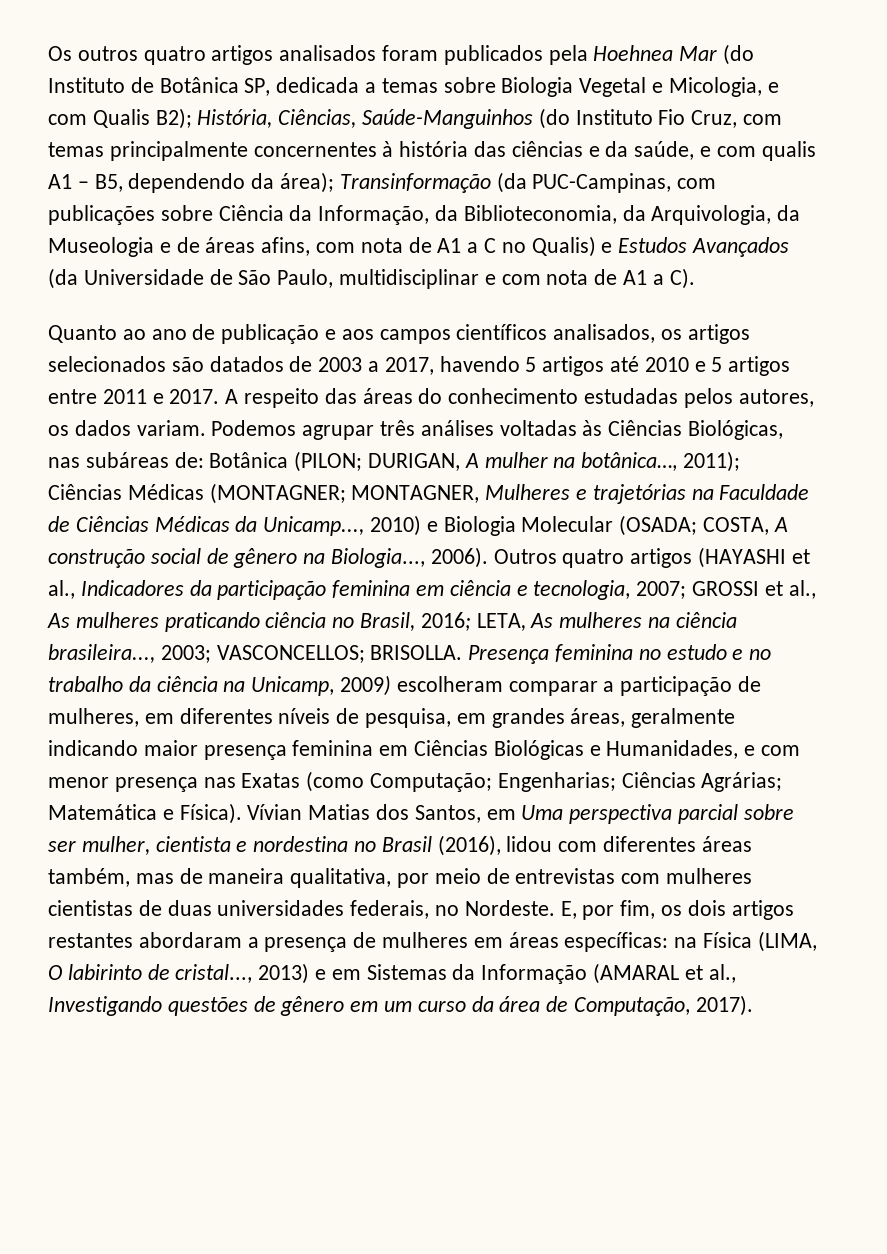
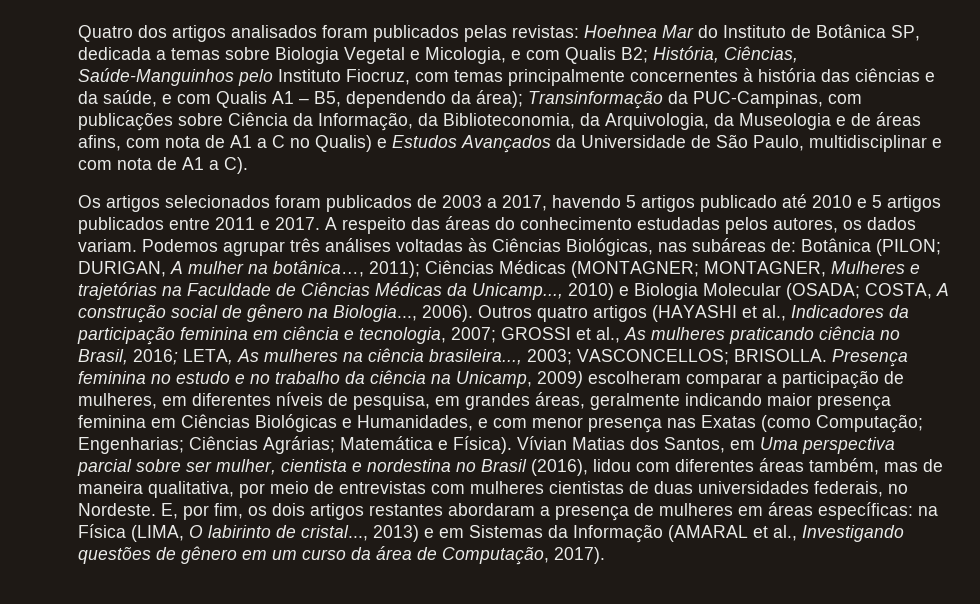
[48,46,206,65] Os outros quatro -> [78,25,167,42] Quatro dos
[548,45,588,65] pela -> [464,25,579,42] pelas revistas:
[723,44,755,65] (do -> [698,25,718,38] do
[155,108,192,129] B2); -> [621,47,648,63] B2;
[538,108,738,129] (do Instituto Fio Cruz, -> [238,69,410,86] pelo Instituto Fiocruz,
[761,141,816,161] qualis -> [216,91,267,108] Qualis
[496,172,527,193] (da -> [668,91,688,104] da
[48,268,78,289] (da -> [556,135,576,148] da
[48,324,750,344] [48,356,284,372] Quanto ao ano de publicação e aos campos científicos analisados, os artigos selecionados são datados -> [78,195,412,212] Os artigos selecionados foram publicados
(605, 366) none -> [700,195,777,212] publicado
(791, 366) none -> [78,217,164,234] publicados

